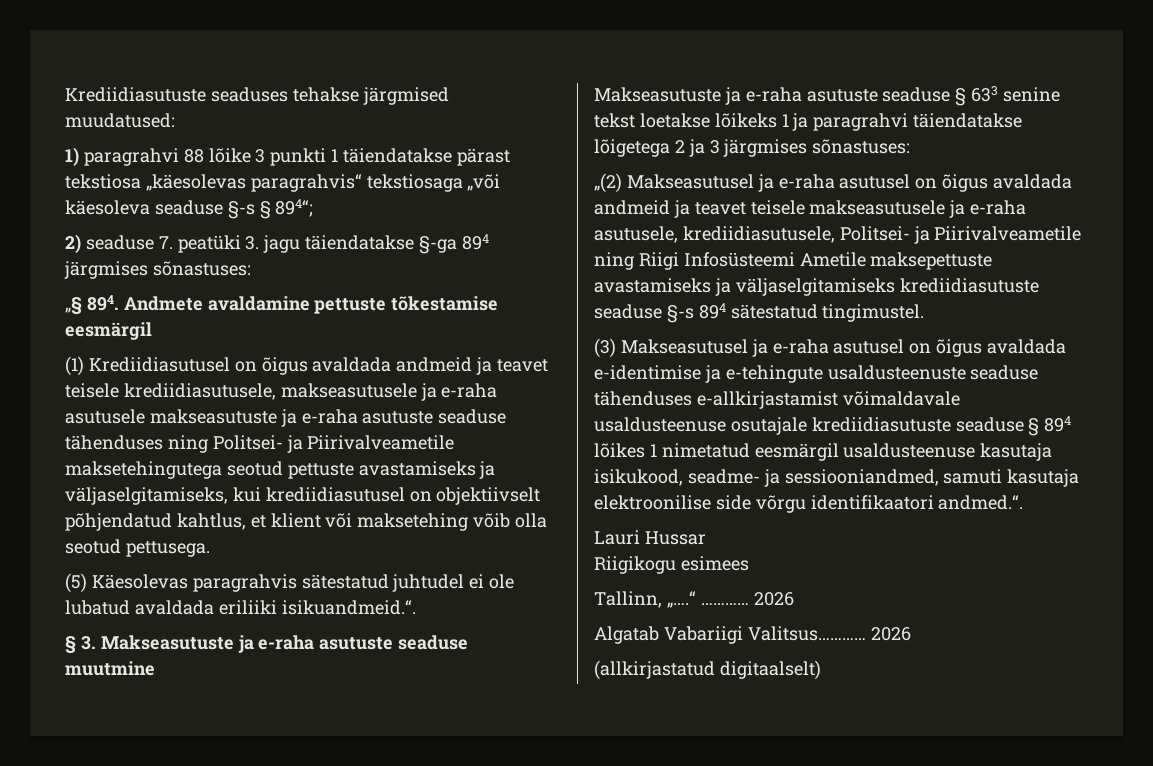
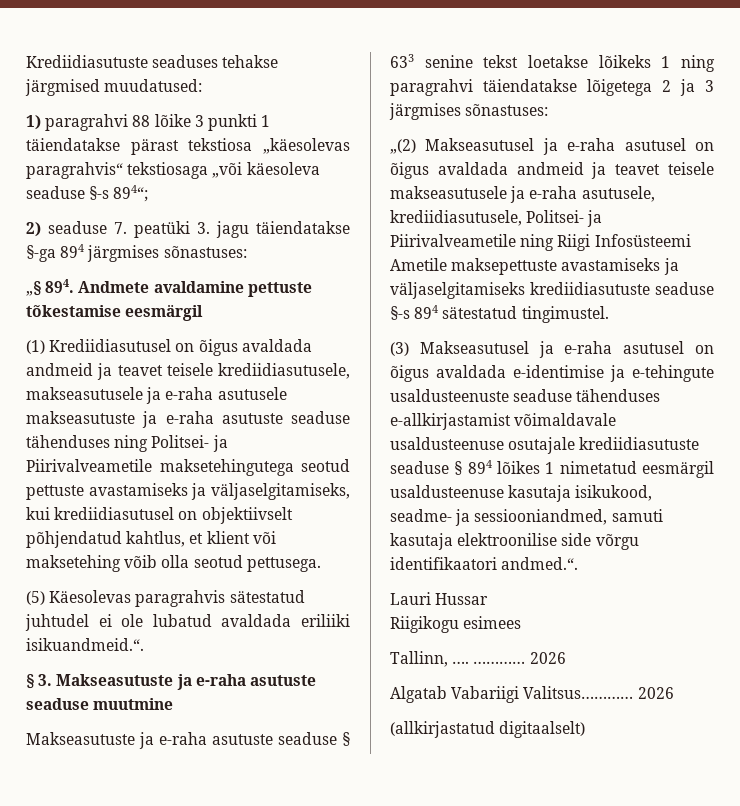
[259,201,271,219] § -> (110, 193) none
[792,113,809,131] ja -> [681,55,715,72] ning
[666,591,696,608] „….“ -> [452,661,470,664] ….

